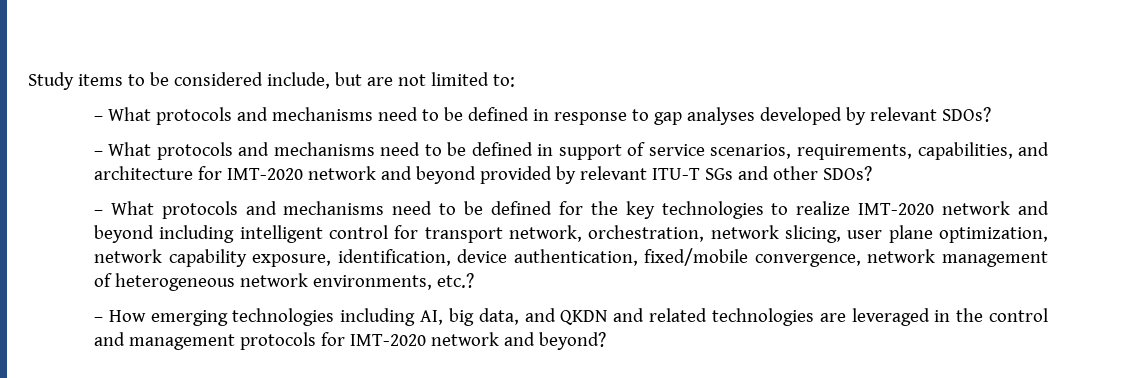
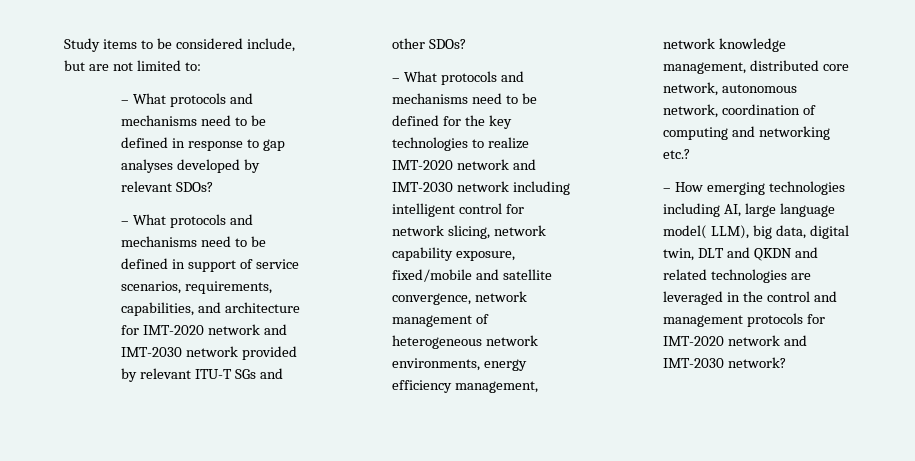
[415,166,476,184] beyond -> [121,346,239,357] IMT-2030 network
[93,225,154,243] beyond -> [392,181,510,192] IMT-2030 network
[424,225,1048,243] [93,248,749,267] transport network, orchestration, network slicing, user plane optimization, network capability exposure, identification, device authentication, fixed/mobile -> [392,225,547,239] [392,247,516,261] [392,269,553,282] network slicing, network capability exposure, fixed/mobile and satellite
(432, 282) none -> [484,359,528,371] [392,380,539,393] [663,38,787,52] [663,60,850,74] [663,82,798,96] [663,104,817,118] [663,126,831,140] energy efficiency management, network knowledge management, distributed core network, autonomous network, coordination of computing and networking
[448,308,519,326] big data, -> [745,203,836,217] [663,225,850,239] [663,248,725,261] large language model( LLM), big data, digital twin, DLT
[538,332,606,350] beyond? -> [663,357,787,368] IMT-2030 network?

